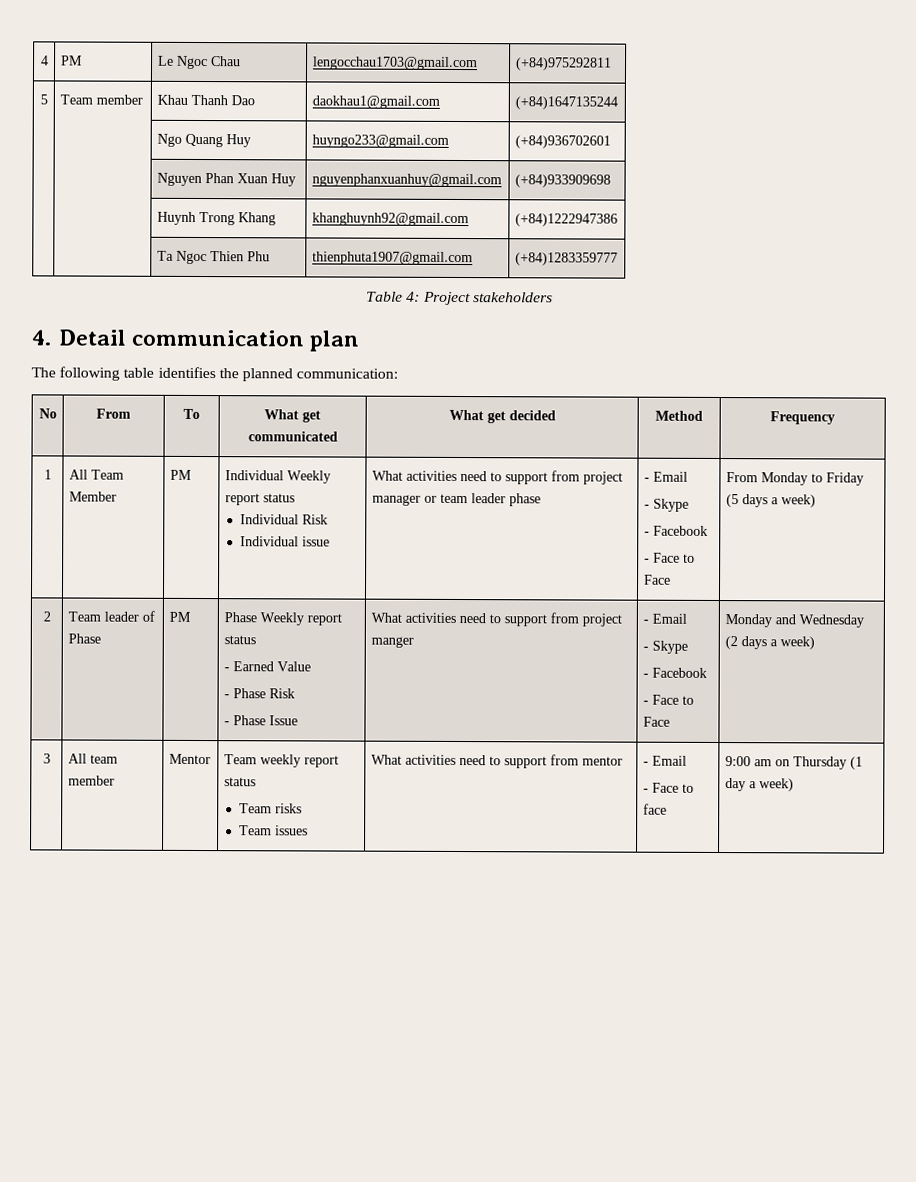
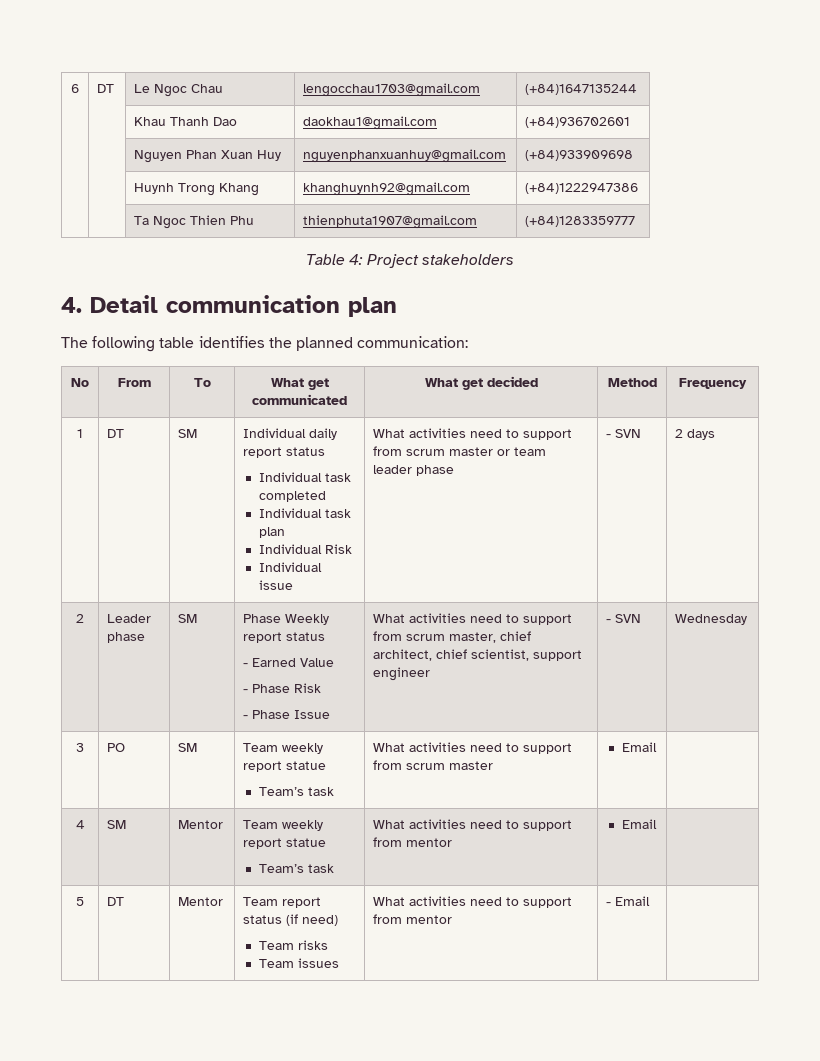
[40,55,49,66] [60,55,83,66] 4 | PM -> [71,84,79,93] [97,84,115,93] 6 | DT
[515,57,612,71] [39,94,48,105] [59,94,143,105] (+84)975292811 // 5 | Team member -> [525,84,638,95] (+84)1647135244 // |
[514,96,618,110] [156,133,251,148] [311,134,449,148] | (+84)1647135244 // | | Ngo Quang Huy | huyngo233@gmail.com -> (438, 123) none
[68,469,124,480] [68,491,117,502] [169,469,192,480] [224,470,331,484] [224,493,295,506] All Team Member | PM | Individual Weekly report status -> [107,429,125,438] [178,429,198,438] [243,428,338,440] [243,447,326,458] [258,472,351,482] [258,491,326,502] [258,508,351,518] [258,527,285,538] DT | SM | Individual daily report status // Individual task completed // Individual task plan
[582,471,623,485] [371,494,421,506] project manager -> [406,447,494,456] scrum master
[652,471,688,482] [643,498,689,512] [643,525,708,536] [643,552,695,563] [643,574,671,585] [725,472,864,486] [725,494,816,508] Email // - Skype // - Facebook // - Face to Face | From Monday to Friday (5 days a week) -> [615,429,642,438] [675,429,716,440] SVN | 2 days
[67,610,155,622] [67,633,101,644] [168,611,191,622] Team leader of Phase | PM -> [107,614,152,623] [107,632,146,643] [178,614,198,623] Leader phase | SM
[581,613,622,627] [370,636,414,648] [642,613,687,624] [642,640,688,654] [642,667,707,678] [642,694,694,705] [642,716,670,727] [724,614,864,628] [724,636,815,650] [42,753,51,764] [67,753,118,764] [67,775,115,786] [168,753,211,765] [223,754,339,768] [223,777,256,787] project manger | - Email // - Skype // - Facebook // - Face to Face | Monday and Wednesday (2 days a week) // 3 | All team member | Mentor | Team weekly report status -> [406,631,532,643] [373,649,583,661] [373,667,431,681] [606,614,642,623] [675,614,748,625] [76,743,84,752] [107,743,126,752] [178,743,198,752] [243,743,324,754] [243,761,327,772] [258,787,334,796] [373,742,573,754] [373,760,494,770] [621,742,657,752] [75,820,85,829] [107,820,127,829] [178,820,224,829] [243,820,324,831] [243,838,327,849] [258,864,334,873] [373,819,573,831] [373,837,453,847] [621,819,657,829] [76,897,84,906] [107,897,125,906] [178,897,224,906] [243,897,322,908] [243,914,339,926] scrum master, chief architect, chief scientist, support engineer | - SVN | Wednesday // 3 | PO | SM | Team weekly report statue // Team’s task | What activities need to support from scrum master | Email | // 4 | SM | Mentor | Team weekly report statue // Team’s task | What activities need to support from mentor | Email | // 5 | DT | Mentor | Team report status (if need)
[642,782,694,793] [642,803,667,815] [724,756,863,770] [724,778,794,792] // - Face to face | 9:00 am on Thursday (1 day a week) -> (651, 901) |

